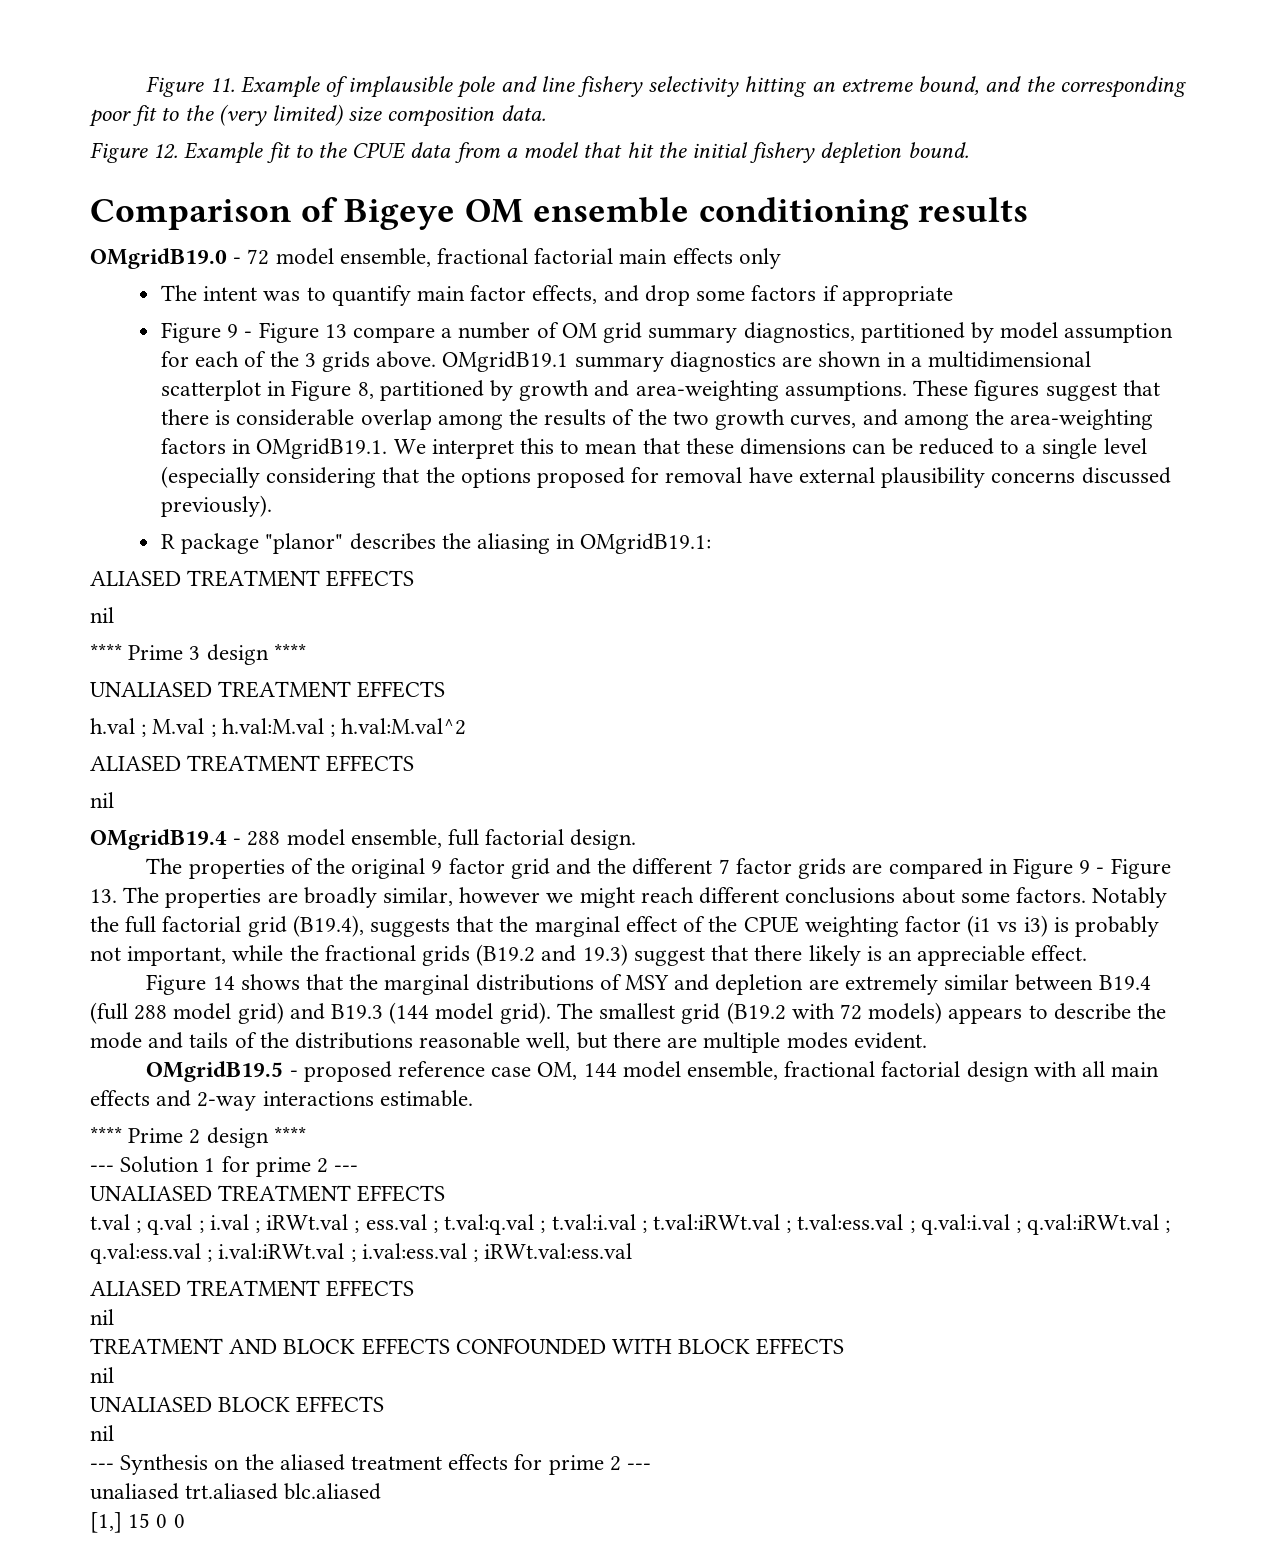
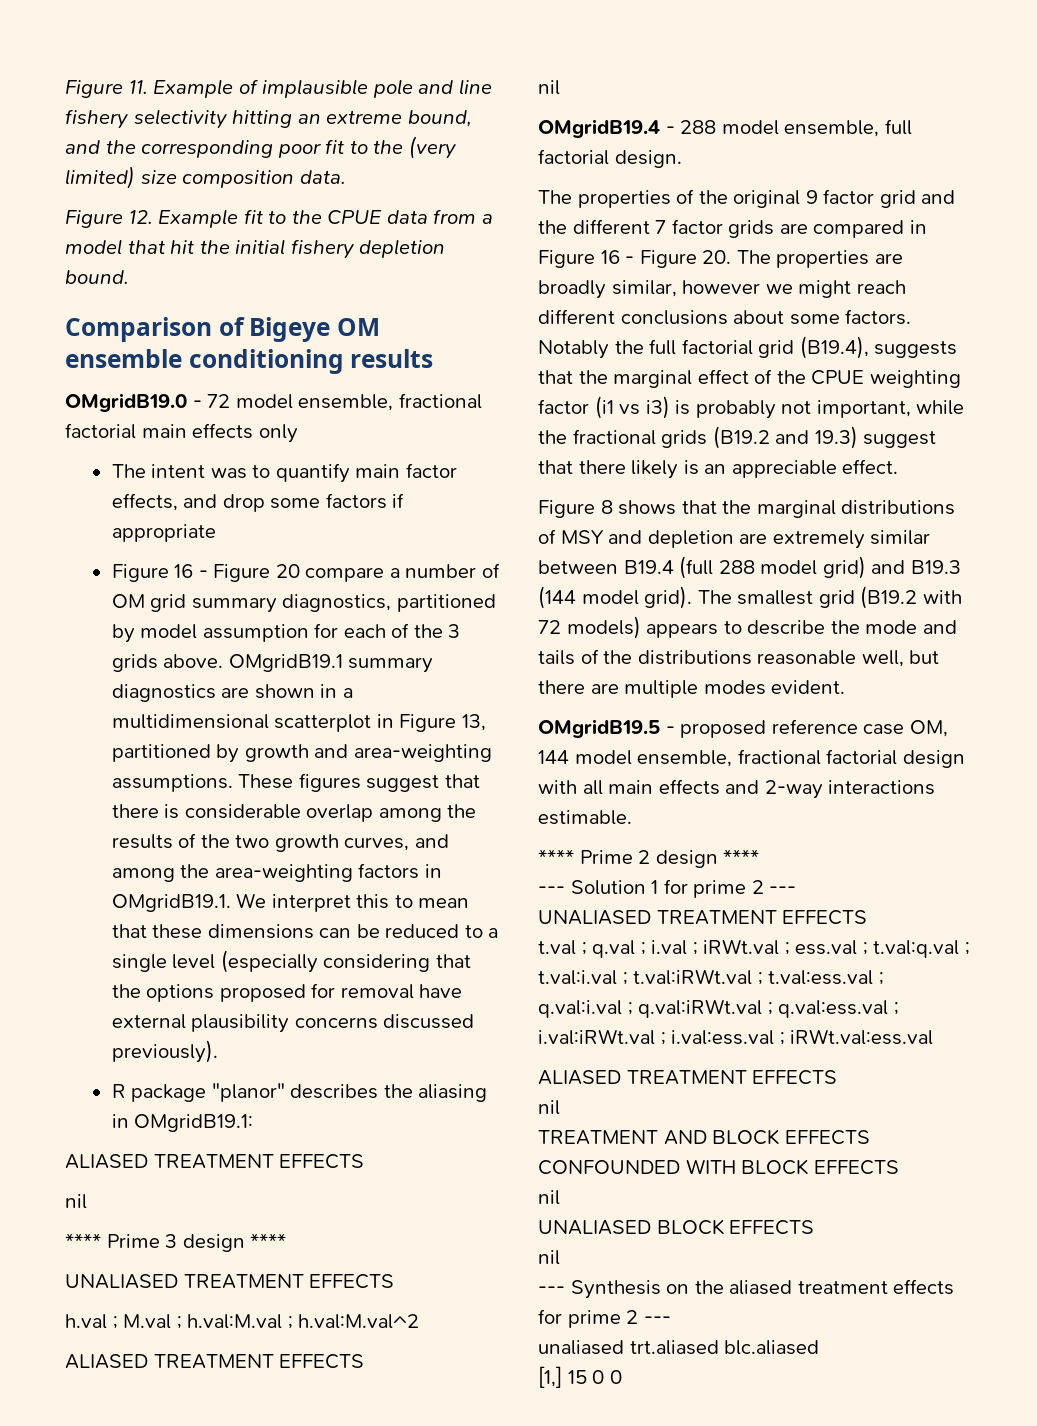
[227,322,347,343] 9 - Figure 13 -> [174,564,300,582] 16 - Figure 20
[357,382,374,399] 8, -> [461,714,486,731] 13,
[1079,858,1171,879] [90,889,117,903] 9 - Figure 13. -> [600,250,732,268] 16 - Figure 20.
[212,976,235,990] 14 -> [600,500,613,514] 8

